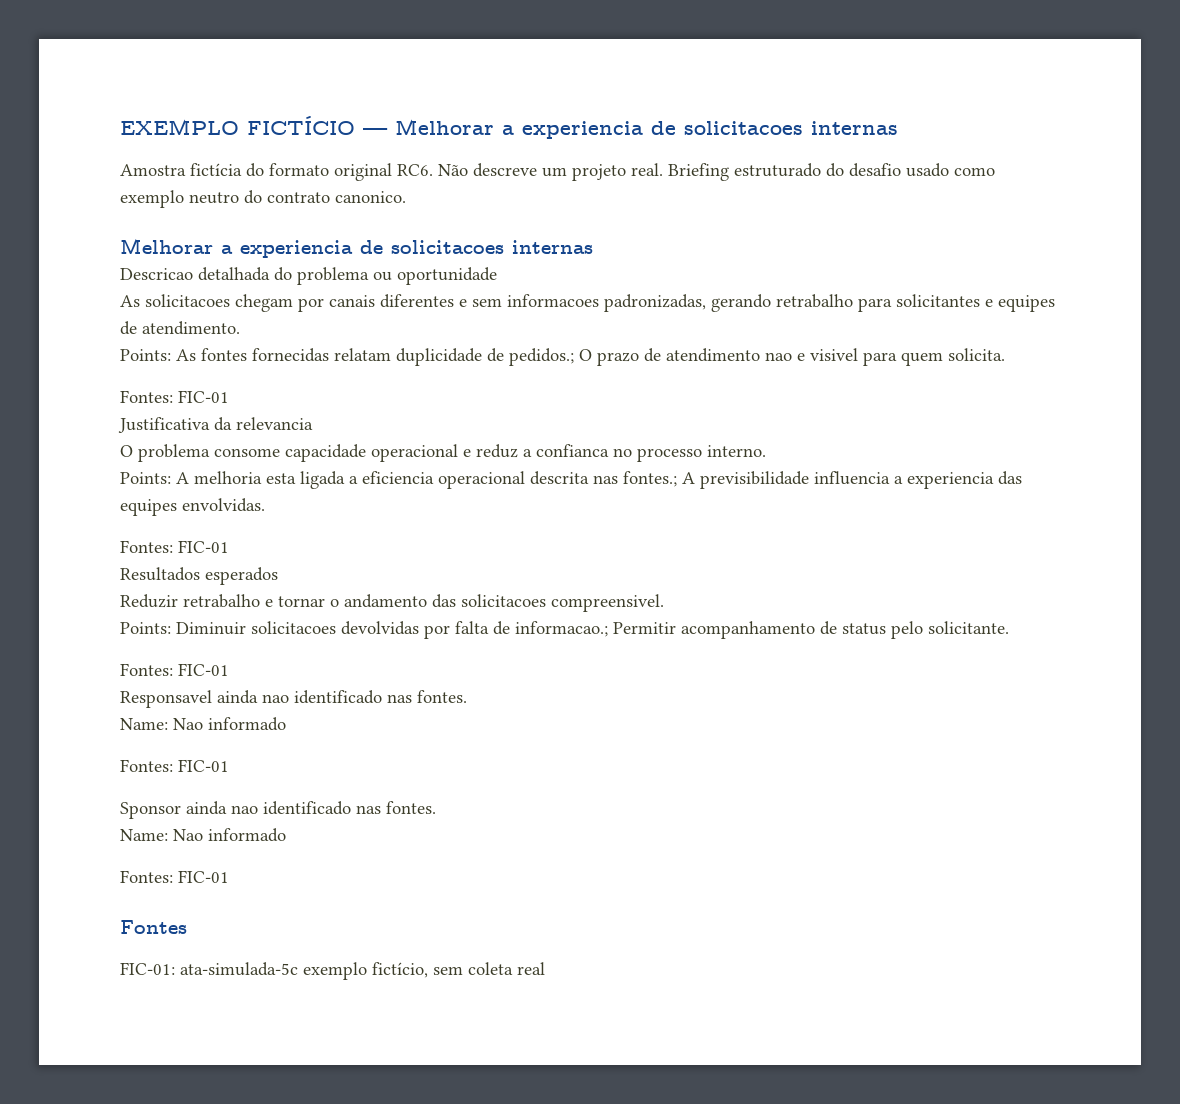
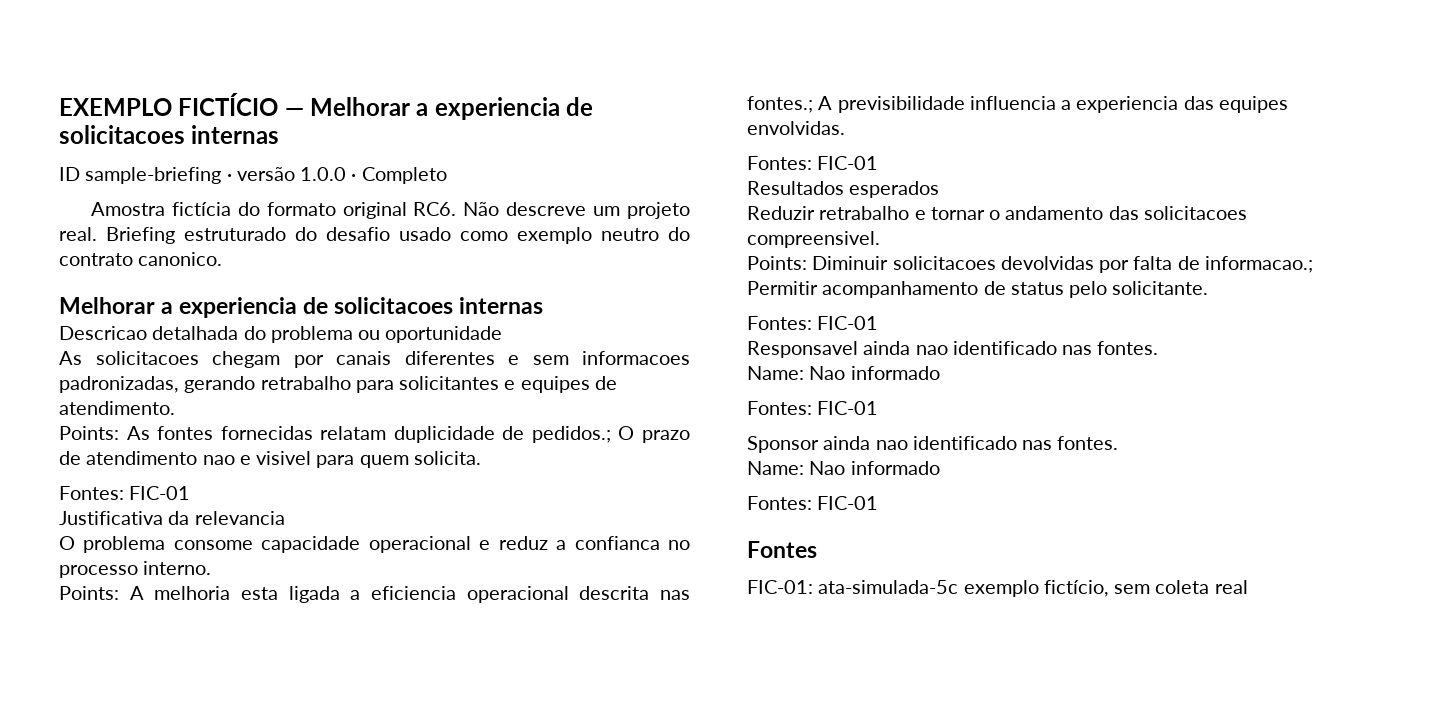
(898, 128) none -> [59,167,447,184] // ID sample-briefing · versão 1.0.0 · Completo

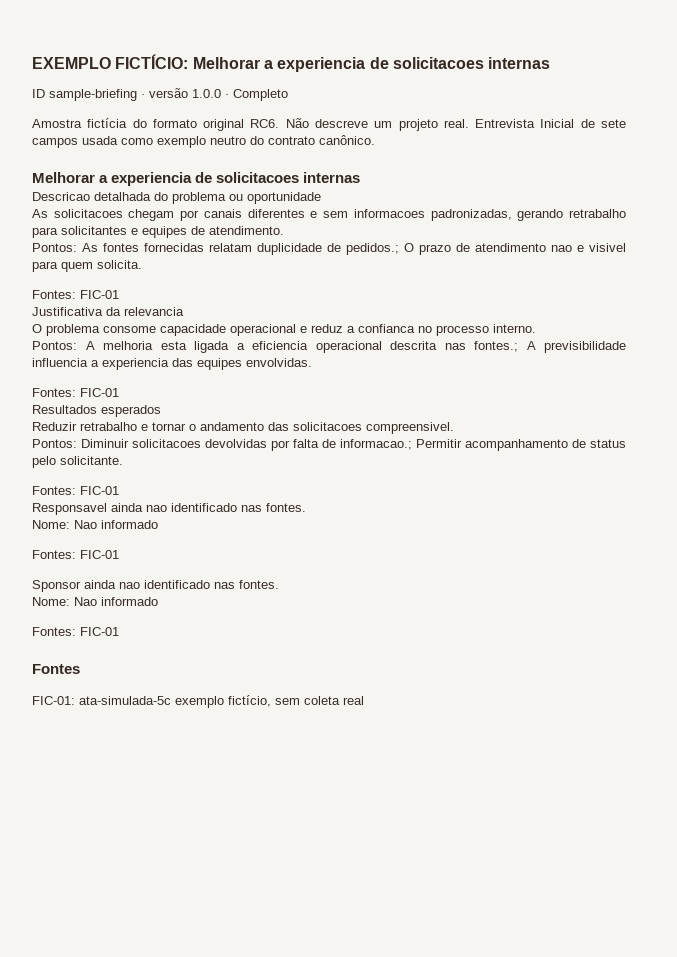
[178,93,304,116] FICTÍCIO — -> [115,54,189,69] FICTÍCIO:
[106,227,451,244] Briefing estruturado do desafio usado -> [475,119,626,128] [32,136,118,148] Entrevista Inicial de sete campos usada
[138,252,223,266] canonico. -> [319,135,375,145] canônico.
[59,426,119,440] Points: -> [32,243,77,252] Pontos:
[59,586,119,600] Points: -> [32,341,77,350] Pontos:
[747,256,807,270] Points: -> [32,439,77,448] Pontos:
[747,366,804,380] Name: -> [32,520,70,529] Nome:
[747,461,804,475] Name: -> [32,597,70,606] Nome:

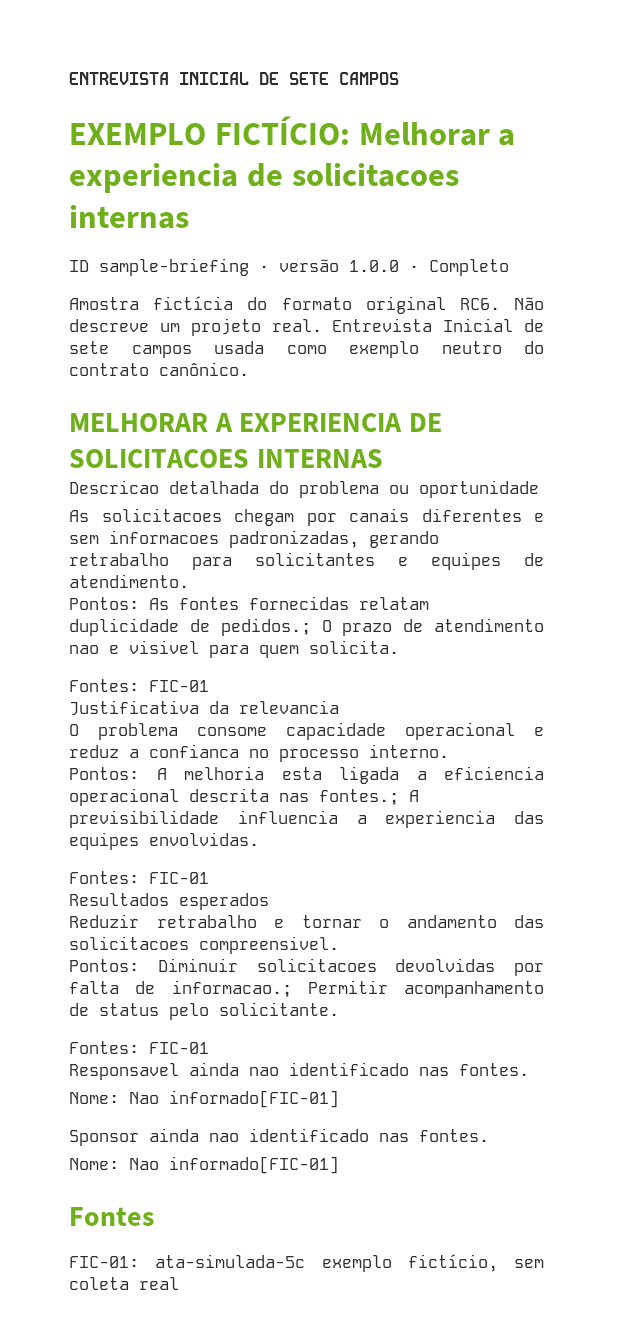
(32, 63) none -> [69,72,399,85] ENTREVISTA INICIAL DE SETE CAMPOS //
[32,172,361,186] Melhorar a experiencia de solicitacoes internas -> [69,413,442,432] [69,449,383,468] MELHORAR A EXPERIENCIA DE SOLICITACOES INTERNAS
[101,520,158,529] [32,550,119,559] informado // Fontes: FIC-01 -> [169,1090,339,1108] informado[FIC-01]
[101,597,158,606] [32,627,119,636] informado // Fontes: FIC-01 -> [169,1156,339,1174] informado[FIC-01]

